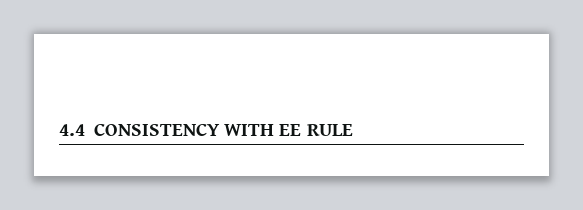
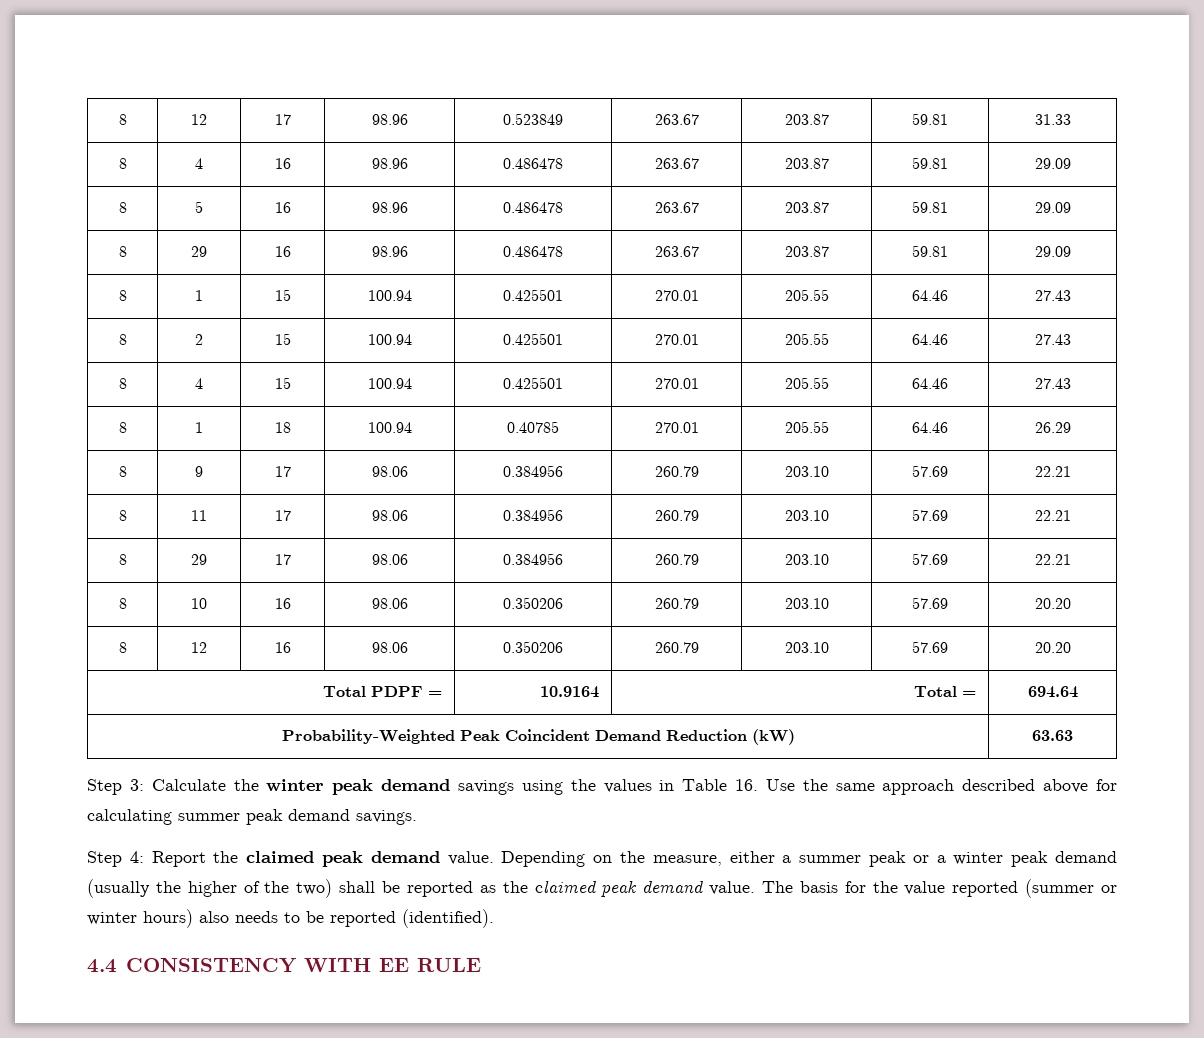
(59, 130) none -> [118,114,127,125] [191,114,207,125] [274,114,291,125] [371,114,408,125] [503,113,563,125] [654,114,699,125] [784,114,829,125] [912,113,948,125] [1034,114,1071,125] [118,158,127,169] [195,158,203,169] [274,158,291,169] [371,158,408,169] [503,158,563,169] [654,158,699,169] [784,158,829,169] [912,157,948,169] [1034,158,1071,169] [118,202,127,213] [195,201,203,213] [274,202,291,213] [371,202,408,213] [503,202,563,213] [654,202,699,213] [784,202,829,213] [912,201,948,213] [1034,202,1071,213] [118,246,127,257] [191,246,207,257] [274,246,291,257] [371,246,408,257] [503,246,563,257] [654,246,699,257] [784,246,829,257] [912,245,948,257] [1034,246,1071,257] [118,290,127,301] [195,290,203,301] [274,289,291,301] [367,290,412,301] [503,289,563,301] [654,290,699,301] [784,289,829,301] [912,290,948,301] [1034,290,1071,301] [118,334,127,345] [195,334,203,345] [274,333,291,345] [367,334,412,345] [503,333,563,345] [654,334,699,345] [784,333,829,345] [912,334,948,345] [1034,334,1071,345] [118,378,127,389] [195,378,203,389] [274,377,291,389] [367,378,412,389] [503,377,563,389] [654,378,699,389] [784,377,829,389] [912,378,948,389] [1034,378,1071,389] [118,422,127,433] [195,422,203,433] [274,422,291,433] [367,422,412,433] [507,421,559,433] [654,422,699,433] [784,421,829,433] [912,422,948,433] [1034,422,1071,433] [118,466,127,477] [195,466,203,477] [274,466,291,477] [371,466,408,477] [503,465,563,477] [654,466,699,477] [784,466,829,477] [912,465,948,477] [1034,466,1071,477] [118,510,127,521] [191,510,207,521] [274,510,291,521] [371,510,408,521] [503,509,563,521] [654,510,699,521] [784,510,829,521] [912,509,948,521] [1034,510,1071,521] [118,554,127,565] [191,554,207,565] [274,554,291,565] [371,554,408,565] [503,553,563,565] [654,554,699,565] [784,554,829,565] [912,553,948,565] [1034,554,1071,565] [118,598,127,609] [191,598,207,609] [274,598,291,609] [371,598,408,609] [503,597,563,609] [654,598,699,609] [784,598,829,609] [912,597,948,609] [1034,598,1071,609] [118,642,127,653] [191,642,207,653] [274,642,291,653] [371,642,408,653] [503,641,563,653] [654,642,699,653] [784,642,829,653] [912,641,948,653] [1034,642,1071,653] [323,686,443,697] [540,686,600,698] [914,686,977,697] [1027,686,1078,698] [281,729,795,745] [1032,730,1073,741] [87,779,1118,795] [87,809,417,825] [87,851,1117,867] [87,879,1118,898] [87,909,494,928] 8 | 12 | 17 | 98.96 | 0.523849 | 263.67 | 203.87 | 59.81 | 31.33 // 8 | 4 | 16 | 98.96 | 0.486478 | 263.67 | 203.87 | 59.81 | 29.09 // 8 | 5 | 16 | 98.96 | 0.486478 | 263.67 | 203.87 | 59.81 | 29.09 // 8 | 29 | 16 | 98.96 | 0.486478 | 263.67 | 203.87 | 59.81 | 29.09 // 8 | 1 | 15 | 100.94 | 0.425501 | 270.01 | 205.55 | 64.46 | 27.43 // 8 | 2 | 15 | 100.94 | 0.425501 | 270.01 | 205.55 | 64.46 | 27.43 // 8 | 4 | 15 | 100.94 | 0.425501 | 270.01 | 205.55 | 64.46 | 27.43 // 8 | 1 | 18 | 100.94 | 0.40785 | 270.01 | 205.55 | 64.46 | 26.29 // 8 | 9 | 17 | 98.06 | 0.384956 | 260.79 | 203.10 | 57.69 | 22.21 // 8 | 11 | 17 | 98.06 | 0.384956 | 260.79 | 203.10 | 57.69 | 22.21 // 8 | 29 | 17 | 98.06 | 0.384956 | 260.79 | 203.10 | 57.69 | 22.21 // 8 | 10 | 16 | 98.06 | 0.350206 | 260.79 | 203.10 | 57.69 | 20.20 // 8 | 12 | 16 | 98.06 | 0.350206 | 260.79 | 203.10 | 57.69 | 20.20 // Total PDPF = | 10.9164 | Total = | 694.64 // Probability-Weighted Peak Coincident Demand Reduction (kW) | 63.63 // Step 3: Calculate the winter peak demand savings using the values in Table 16. Use the same approach described above for calculating summer peak demand savings. // Step 4: Report the claimed peak demand value. Depending on the measure, either a summer peak or a winter peak demand (usually the higher of the two) shall be reported as the claimed peak demand value. The basis for the value reported (summer or winter hours) also needs to be reported (identified). //

